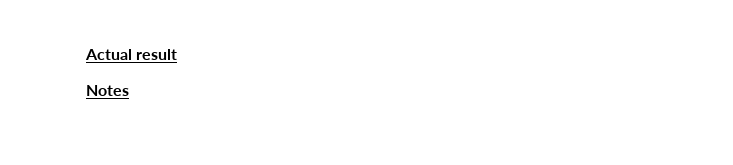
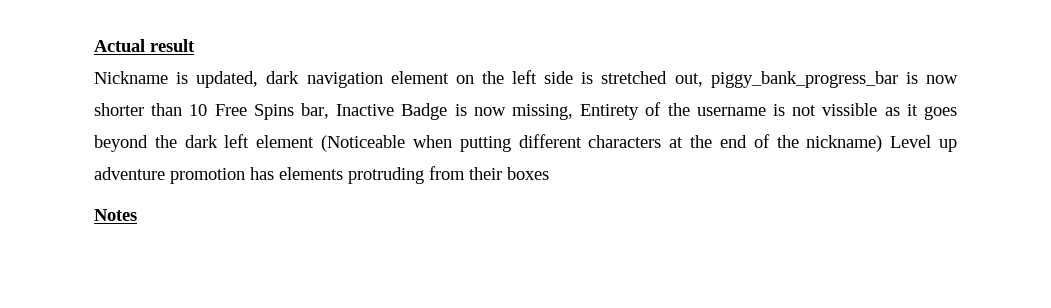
(178, 54) none -> [94,70,958,88] [94,102,958,120] [94,134,958,152] [94,166,549,184] // Nickname is updated, dark navigation element on the left side is stretched out, piggy_bank_progress_bar is now shorter than 10 Free Spins bar, Inactive Badge is now missing, Entirety of the username is not vissible as it goes beyond the dark left element (Noticeable when putting different characters at the end of the nickname) Level up adventure promotion has elements protruding from their boxes

